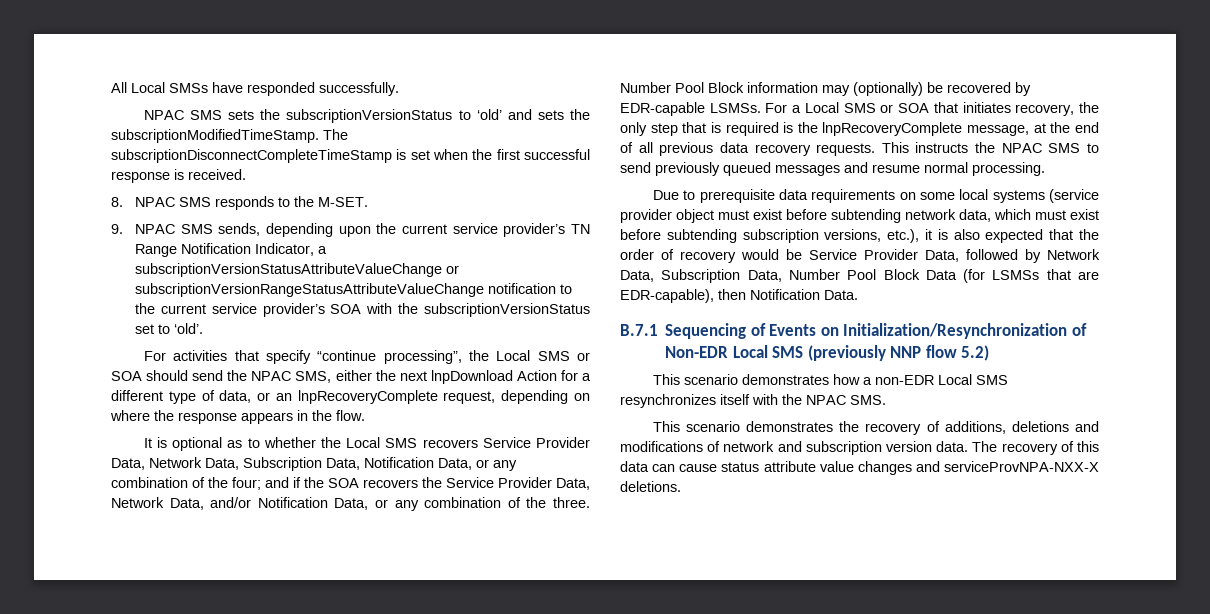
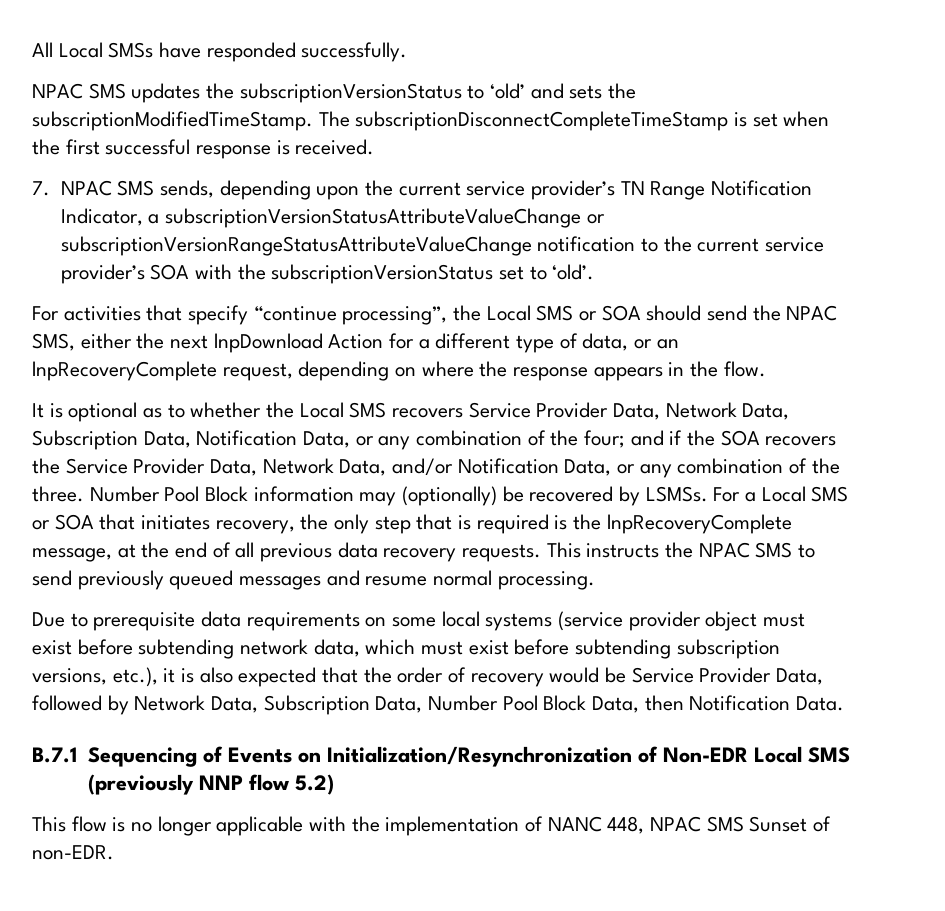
[228,110,255,120] sets -> [131,83,201,103] updates
[111,196,369,210] [111,224,123,234] 8. NPAC SMS responds to the M-SET. // 9. -> [32,181,50,196] 7.
[620,102,705,116] EDR-capable -> (641, 496) none
[925,269,1099,283] [620,289,714,303] Data (for LSMSs that are EDR-capable), -> [592,696,640,713] Data,
[683,374,1008,385] [620,394,886,408] [652,421,1099,435] [620,441,1099,455] [620,461,1099,475] [620,481,681,492] scenario demonstrates how a non-EDR Local SMS resynchronizes itself with the NPAC SMS. // This scenario demonstrates the recovery of additions, deletions and modifications of network and subscription version data. The recovery of this data can cause status attribute value changes and serviceProvNPA-NXX-X deletions. -> [71,816,832,836] [32,845,114,860] flow is no longer applicable with the implementation of NANC 448, NPAC SMS Sunset of non-EDR.

